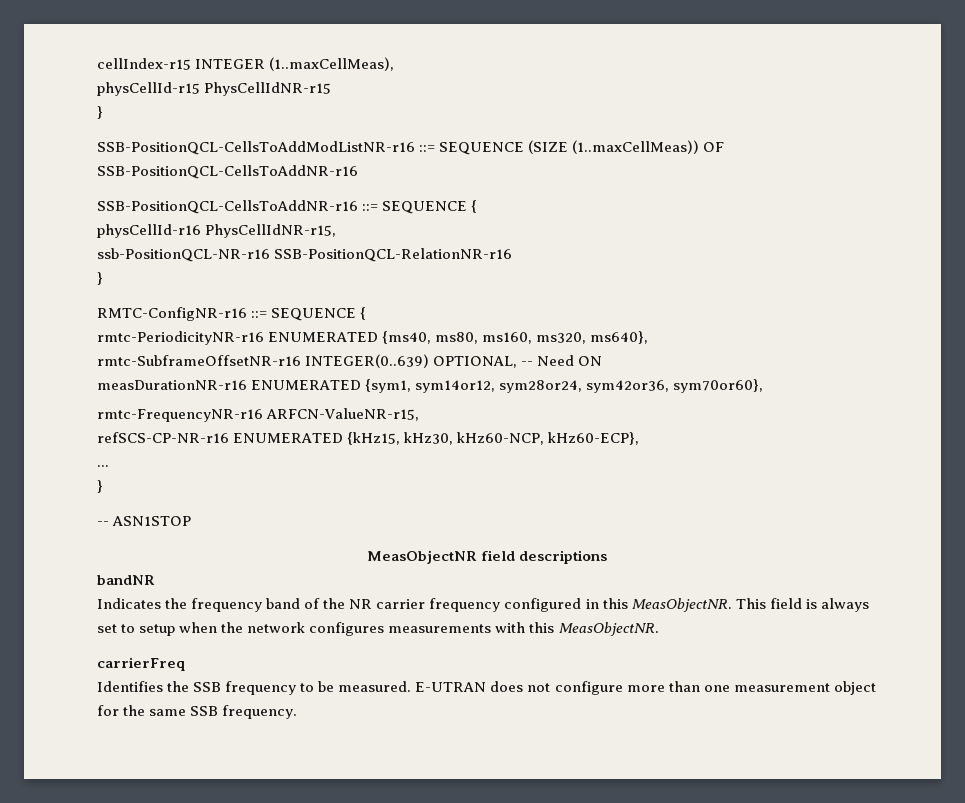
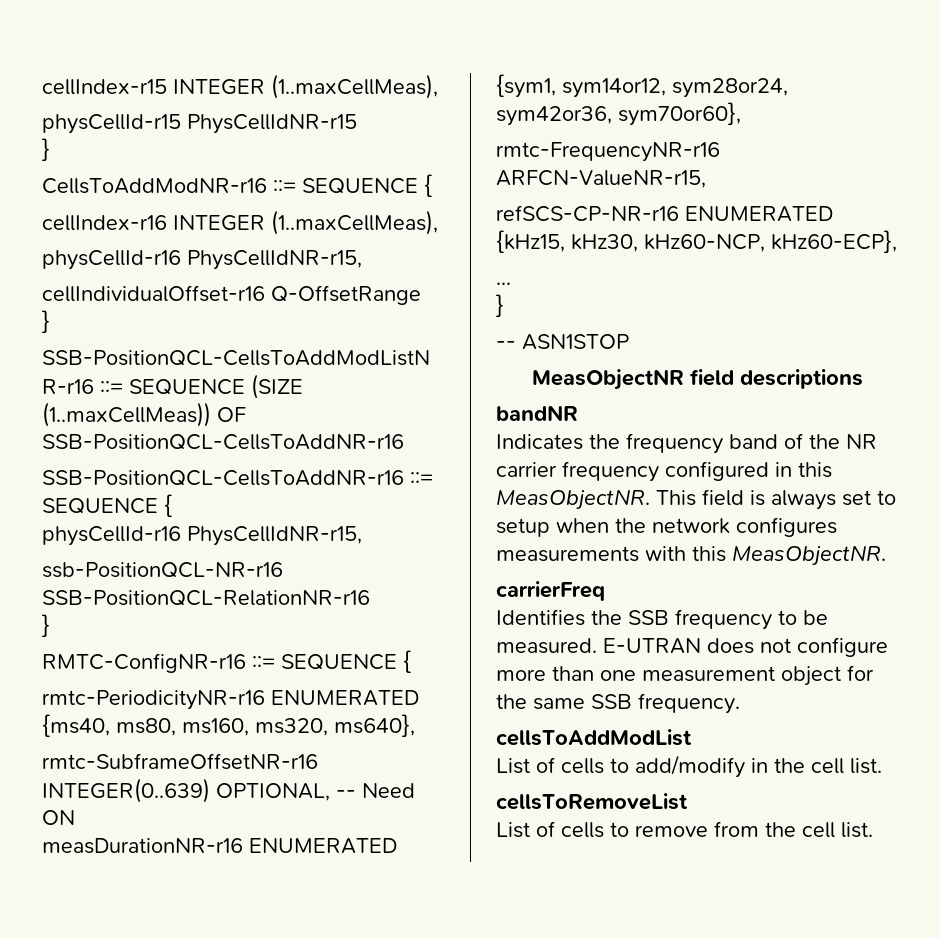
(103, 112) none -> [42,174,432,197] [42,210,438,235] [42,250,362,270] [42,285,421,305] [42,310,50,333] // CellsToAddModNR-r16 ::= SEQUENCE { // cellIndex-r16 INTEGER (1..maxCellMeas), // physCellId-r16 PhysCellIdNR-r15, // cellIndividualOffset-r16 Q-OffsetRange // }
(298, 712) none -> [496,729,692,746] [496,755,882,778] [496,793,688,810] [496,821,873,838] // cellsToAddModList // List of cells to add/modify in the cell list. // cellsToRemoveList // List of cells to remove from the cell list.

